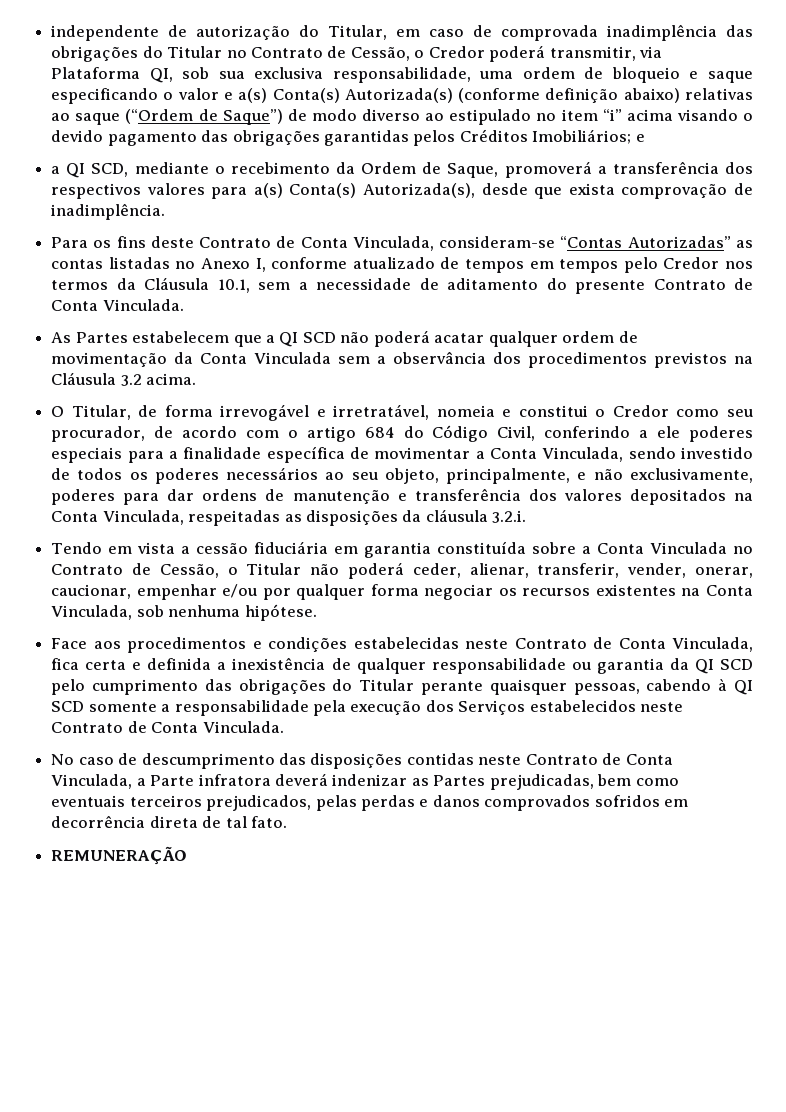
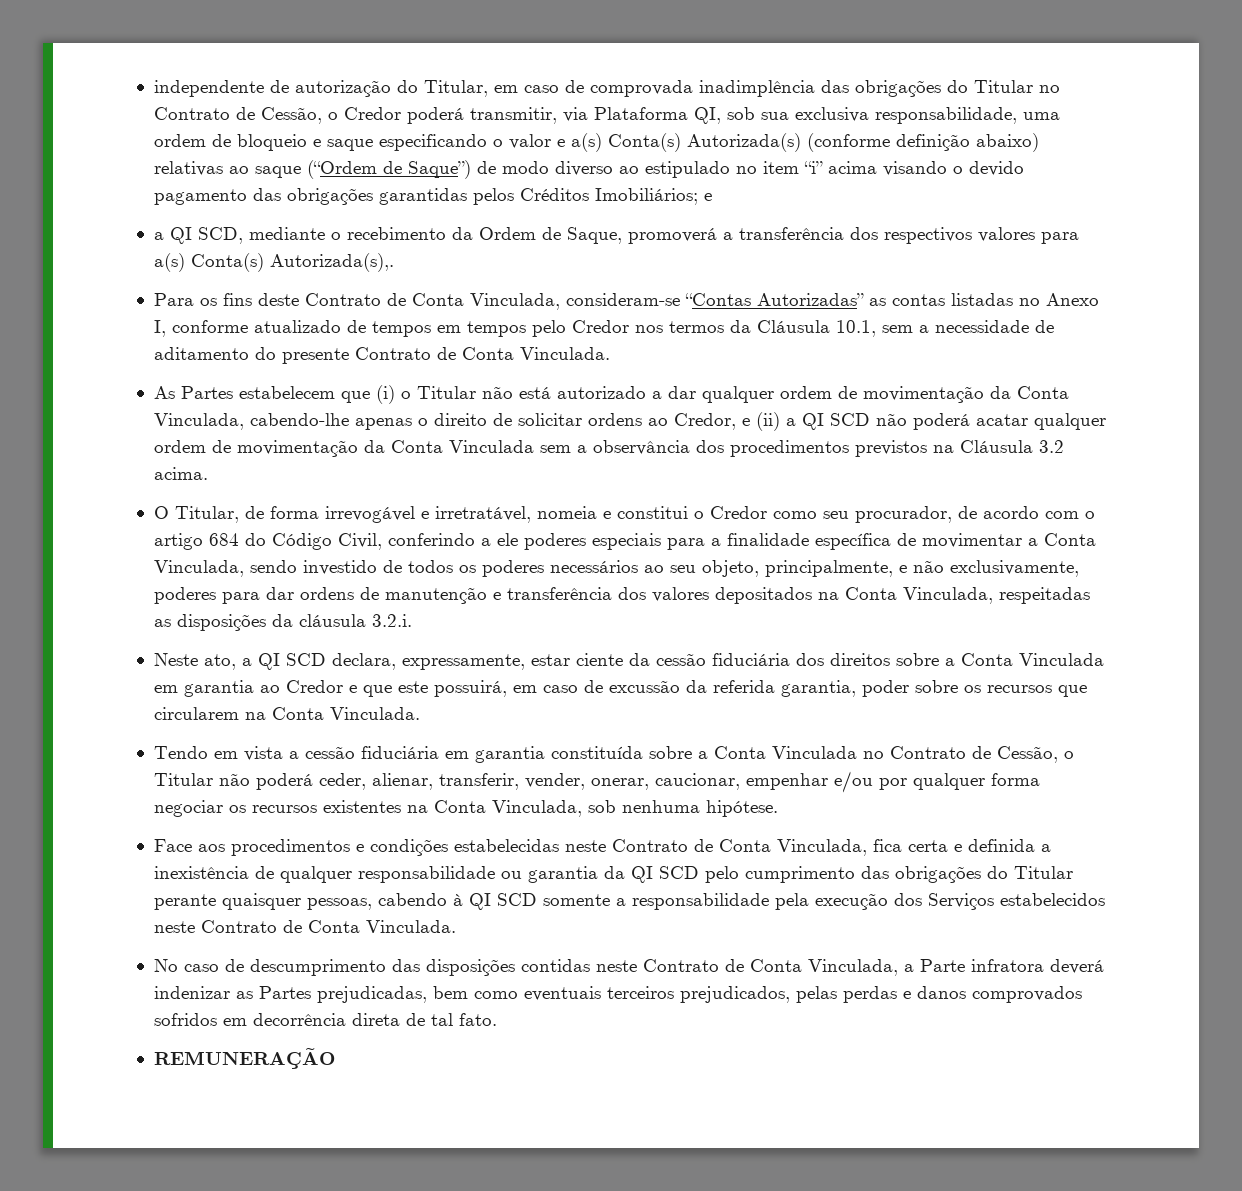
[363,183,753,199] [51,203,166,220] Autorizada(s), desde que exista comprovação de inadimplência. -> [269,253,394,272] Autorizada(s),.
(262, 341) none -> [375,385,1069,404] [153,412,780,431] (i) o Titular não está autorizado a dar qualquer ordem de movimentação da Conta Vinculada, cabendo-lhe apenas o direito de solicitar ordens ao Credor, e (ii)
(527, 516) none -> [153,653,1104,670] [153,680,1087,697] [153,707,420,720] // Neste ato, a QI SCD declara, expressamente, estar ciente da cessão fiduciária dos direitos sobre a Conta Vinculada em garantia ao Credor e que este possuirá, em caso de excussão da referida garantia, poder sobre os recursos que circularem na Conta Vinculada.

